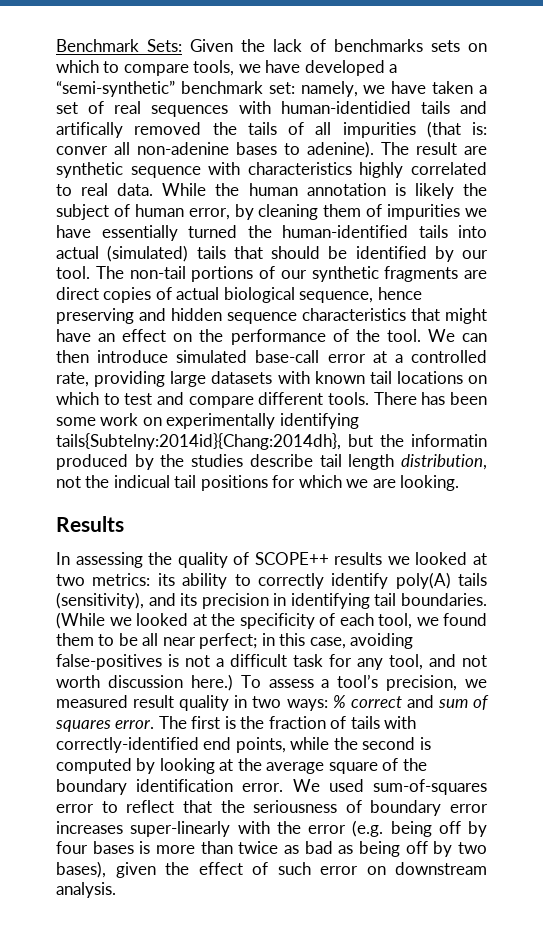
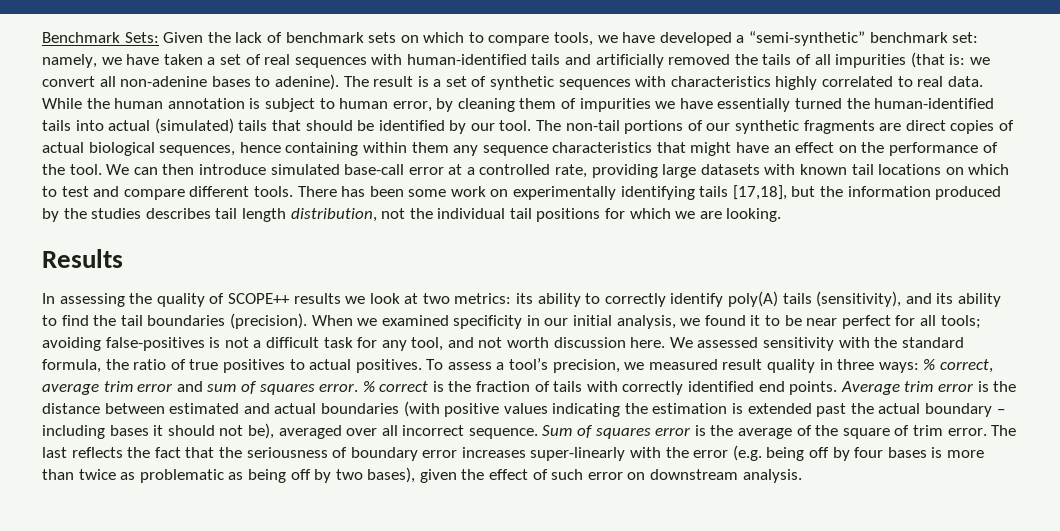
[334,39,423,52] benchmarks -> [285,32,364,43] benchmark
[280,101,411,114] human-identidied -> [406,54,527,65] human-identified
[56,122,123,138] artifically -> [595,54,664,68] artificially
[56,146,108,155] conver -> [969,57,990,65] [42,76,95,87] we convert
[464,146,487,155] [56,162,201,178] are synthetic sequence -> [417,76,631,90] is a set of synthetic sequences
[414,183,487,199] [56,204,130,220] likely the subject of -> [264,98,335,112] subject to
[299,287,422,303] [56,308,222,324] sequence, hence preserving and hidden -> [159,142,479,156] sequences, hence containing within them any
[56,433,341,450] tails{Subtelny:2014id}{Chang:2014dh}, -> [699,185,787,200] tails [17,18],
[411,434,487,447] informatin -> [847,186,931,197] information
[249,454,313,467] describe -> [145,208,211,219] describes
[113,475,170,488] indicual -> [437,208,506,219] individual
[415,552,468,565] looked -> [369,293,400,304] look
[201,593,487,609] [56,612,412,629] precision in identifying tail boundaries. (While we looked at the specificity of each tool, -> [957,293,1001,307] [42,313,676,329] ability to find the tail boundaries (precision). When we examined specificity in our initial analysis,
[56,633,94,646] them -> [750,315,761,326] it
[142,633,346,649] all near perfect; in this case, -> [806,315,981,329] near perfect for all tools;
[190,674,233,691] here.) -> [630,337,964,351] [42,359,422,373] here. We assessed sensitivity with the standard formula, the ratio of true positives to actual positives.
[252,696,282,708] two -> [837,359,875,370] three
[350,696,402,708] correct -> [939,359,993,373] [42,381,173,395] correct, average trim error
[158,716,221,729] The first -> [362,381,429,392] % correct
[56,737,431,753] [56,758,427,774] [56,779,487,795] [56,800,175,813] correctly-identified end points, while the second is computed by looking at the average square of the boundary identification error. We used sum-of-squares error to reflect -> [622,381,1017,395] [42,401,1005,417] [42,423,1017,439] [42,447,181,458] correctly identified end points. Average trim error is the distance between estimated and actual boundaries (with positive values indicating the estimation is extended past the actual boundary – including bases it should not be), averaged over all incorrect sequence. Sum of squares error is the average of the square of trim error. The last reflects the fact
[304,841,333,854] bad -> [139,469,224,483] problematic

